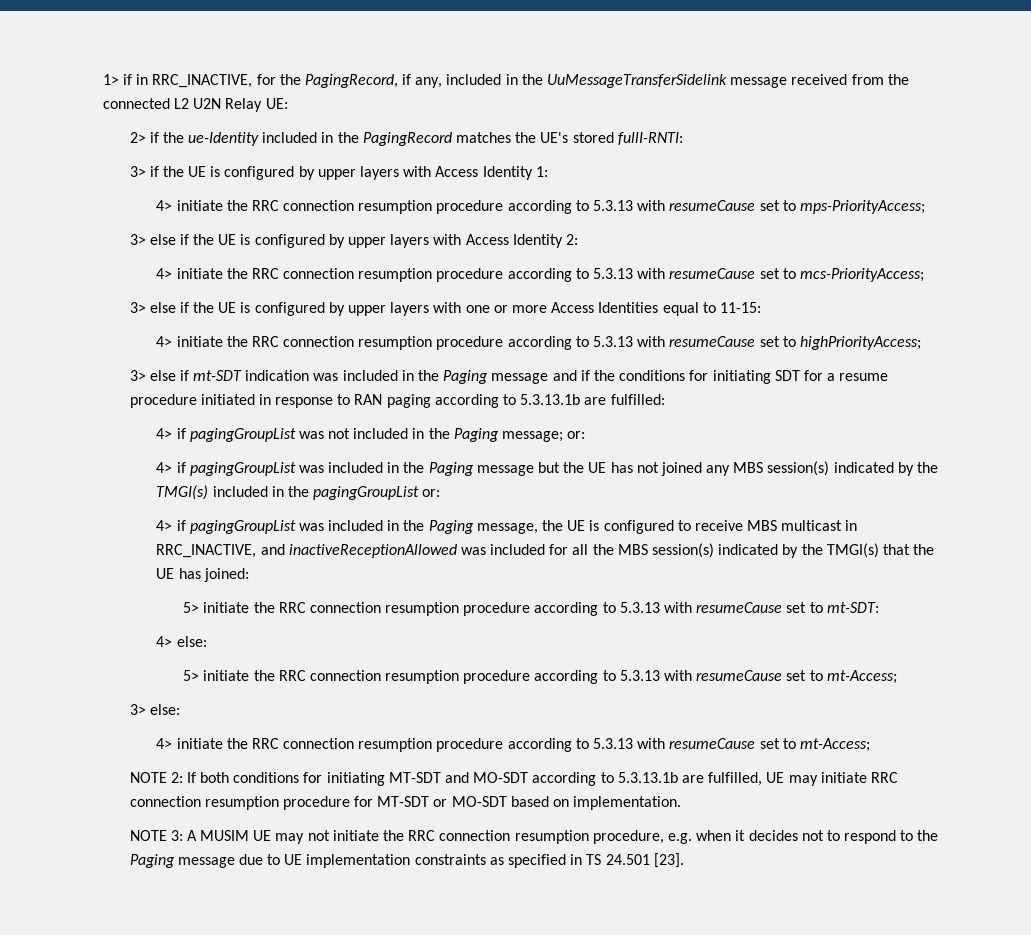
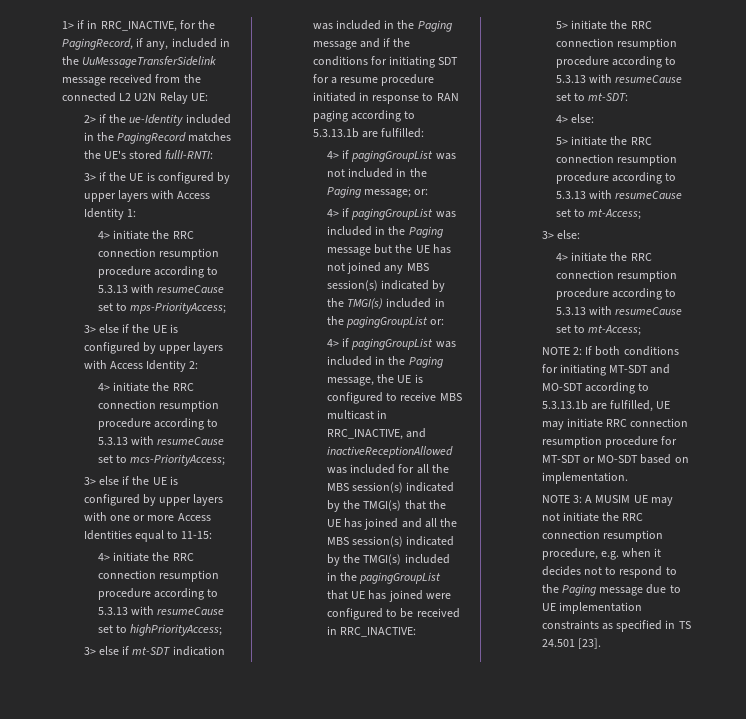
[203,568,249,582] joined: -> [364,518,458,530] [326,536,455,547] [326,554,450,566] [326,572,442,584] [326,590,451,602] [326,608,460,620] [326,626,417,637] joined and all the MBS session(s) indicated by the TMGI(s) included in the pagingGroupList that UE has joined were configured to be received in RRC_INACTIVE:

